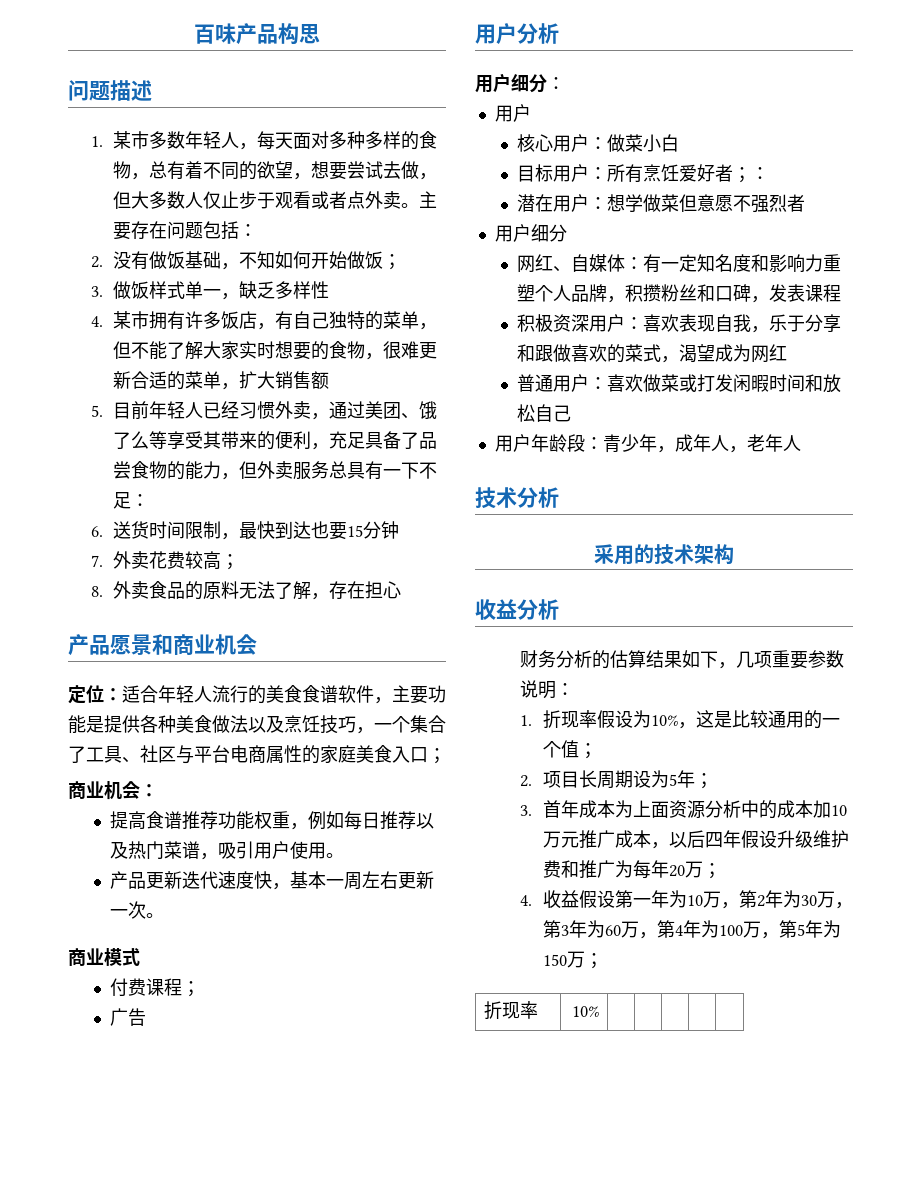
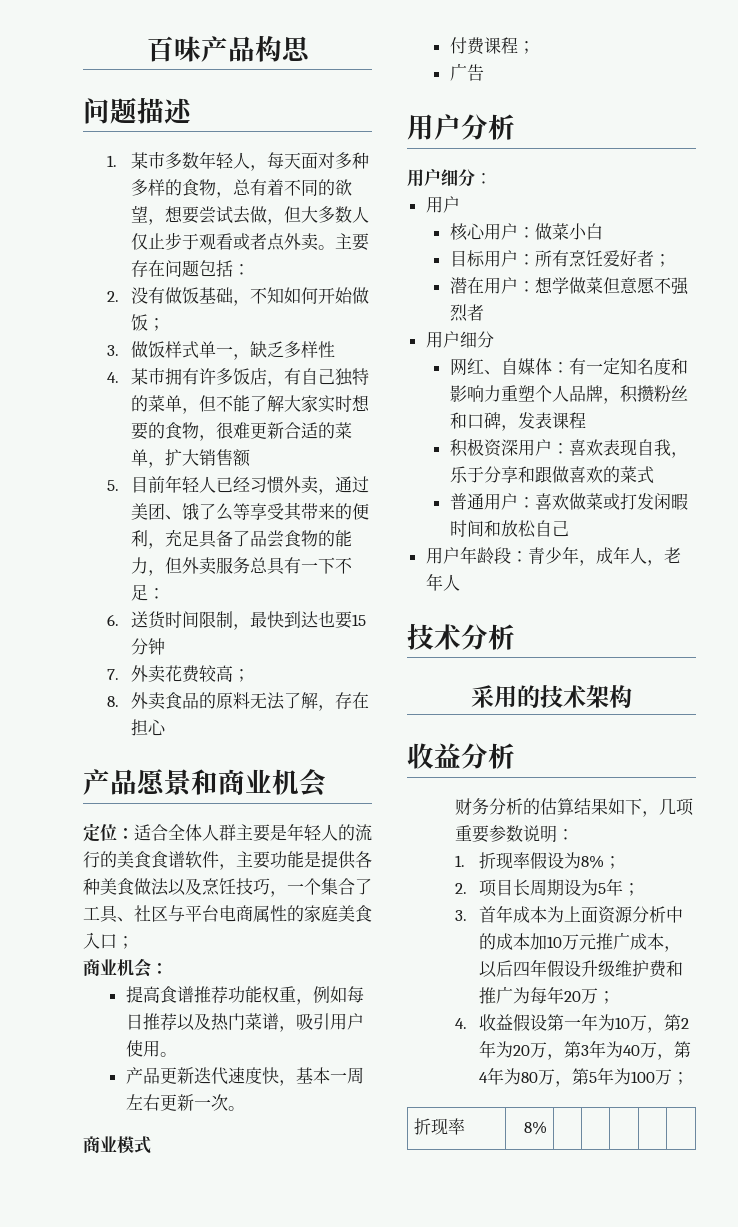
[158,685,212,703] 年轻人 -> [168,823,355,842] 全体人群主要是年轻人的
[751,167,770,180] ： -> (671, 260) none
[661,344,788,363] ，渴望成为网红 -> (654, 475) none
[650,710,840,729] [542,740,579,758] 10%，这是比较通用的一个值 -> [580,855,604,869] 8%
[800,895,817,906] 30 -> [512,1045,530,1056] 20
[604,925,621,936] 60 -> [622,1045,640,1056] 40
[718,925,743,936] 100 -> [520,1072,538,1083] 80
[542,954,567,966] 150 -> [630,1071,655,1083] 100
[571,1006,599,1017] 10% -> [523,1121,547,1135] 8%

